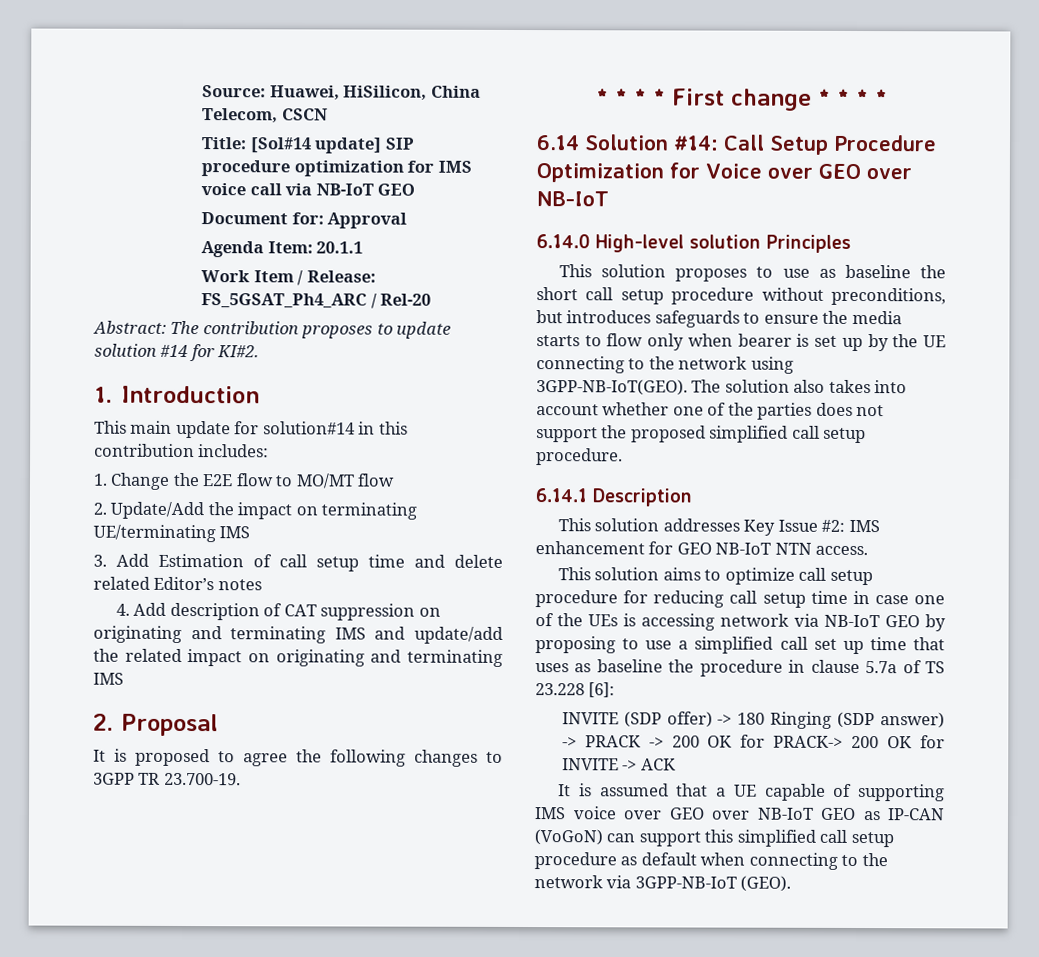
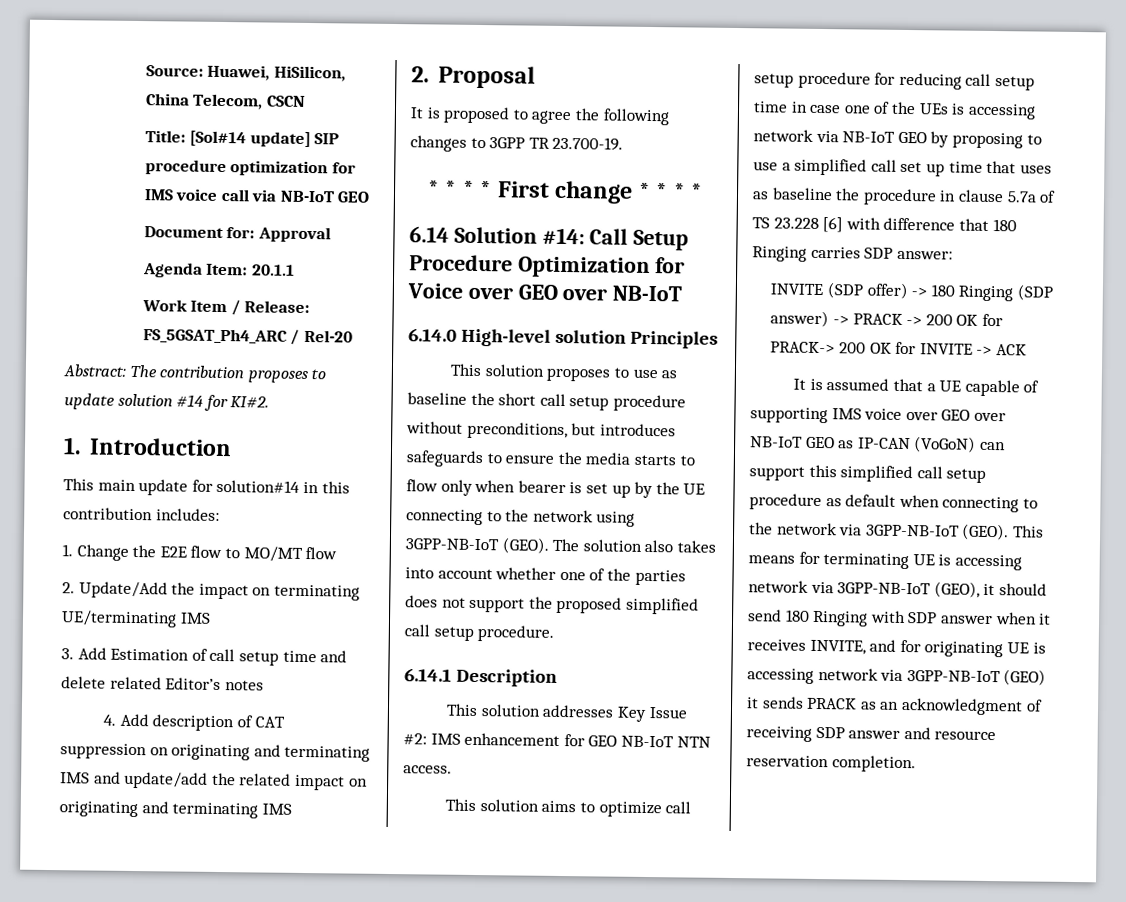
[536,379,688,396] 3GPP-NB-IoT(GEO). -> [405,537,549,554] 3GPP-NB-IoT (GEO).
[588,682,616,698] [6]: -> [822,217,1017,233] [752,246,953,262] [6] with difference that 180 Ringing carries SDP answer:
(792, 883) none -> [1012,525,1044,538] [748,551,1022,571] [748,580,1047,598] [748,609,1052,627] [747,639,1046,658] [747,667,1047,686] [747,696,1043,716] [746,726,997,742] [746,755,916,773] This means for terminating UE is accessing network via 3GPP-NB-IoT (GEO), it should send 180 Ringing with SDP answer when it receives INVITE, and for originating UE is accessing network via 3GPP-NB-IoT (GEO) it sends PRACK as an acknowledgment of receiving SDP answer and resource reservation completion.

